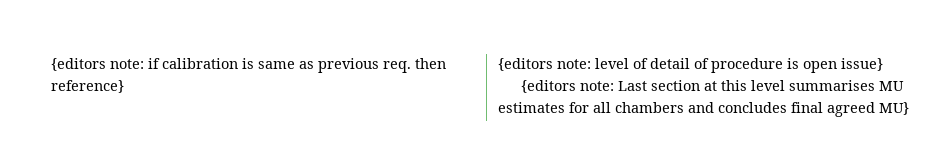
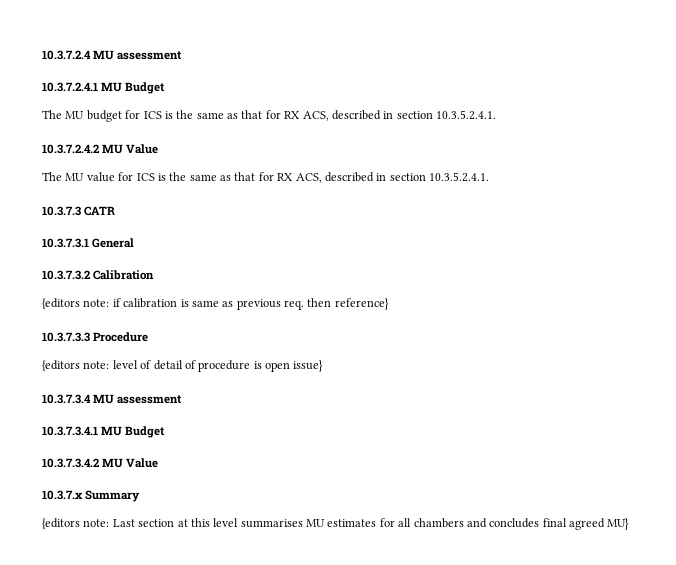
(51, 64) none -> [42,50,183,60] [42,82,166,94] [42,110,496,122] [42,144,159,154] [42,172,489,183] [42,206,116,216] [42,238,135,248] [42,270,155,280] 10.3.7.2.4 MU assessment // 10.3.7.2.4.1 MU Budget // The MU budget for ICS is the same as that for RX ACS, described in section 10.3.5.2.4.1. // 10.3.7.2.4.2 MU Value // The MU value for ICS is the same as that for RX ACS, described in section 10.3.5.2.4.1. // 10.3.7.3 CATR // 10.3.7.3.1 General // 10.3.7.3.2 Calibration //
(124, 86) none -> [42,332,149,342] // 10.3.7.3.3 Procedure
(883, 64) none -> [42,394,183,404] [42,426,166,438] [42,458,159,468] [42,490,141,502] // 10.3.7.3.4 MU assessment // 10.3.7.3.4.1 MU Budget // 10.3.7.3.4.2 MU Value // 10.3.7.x Summary

